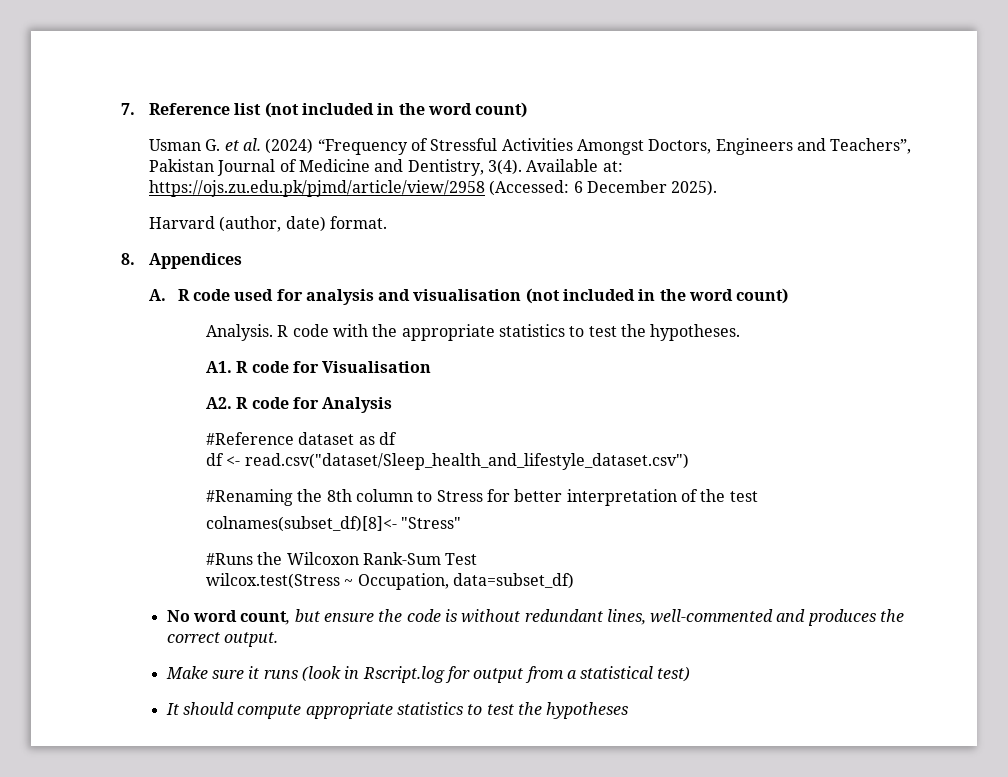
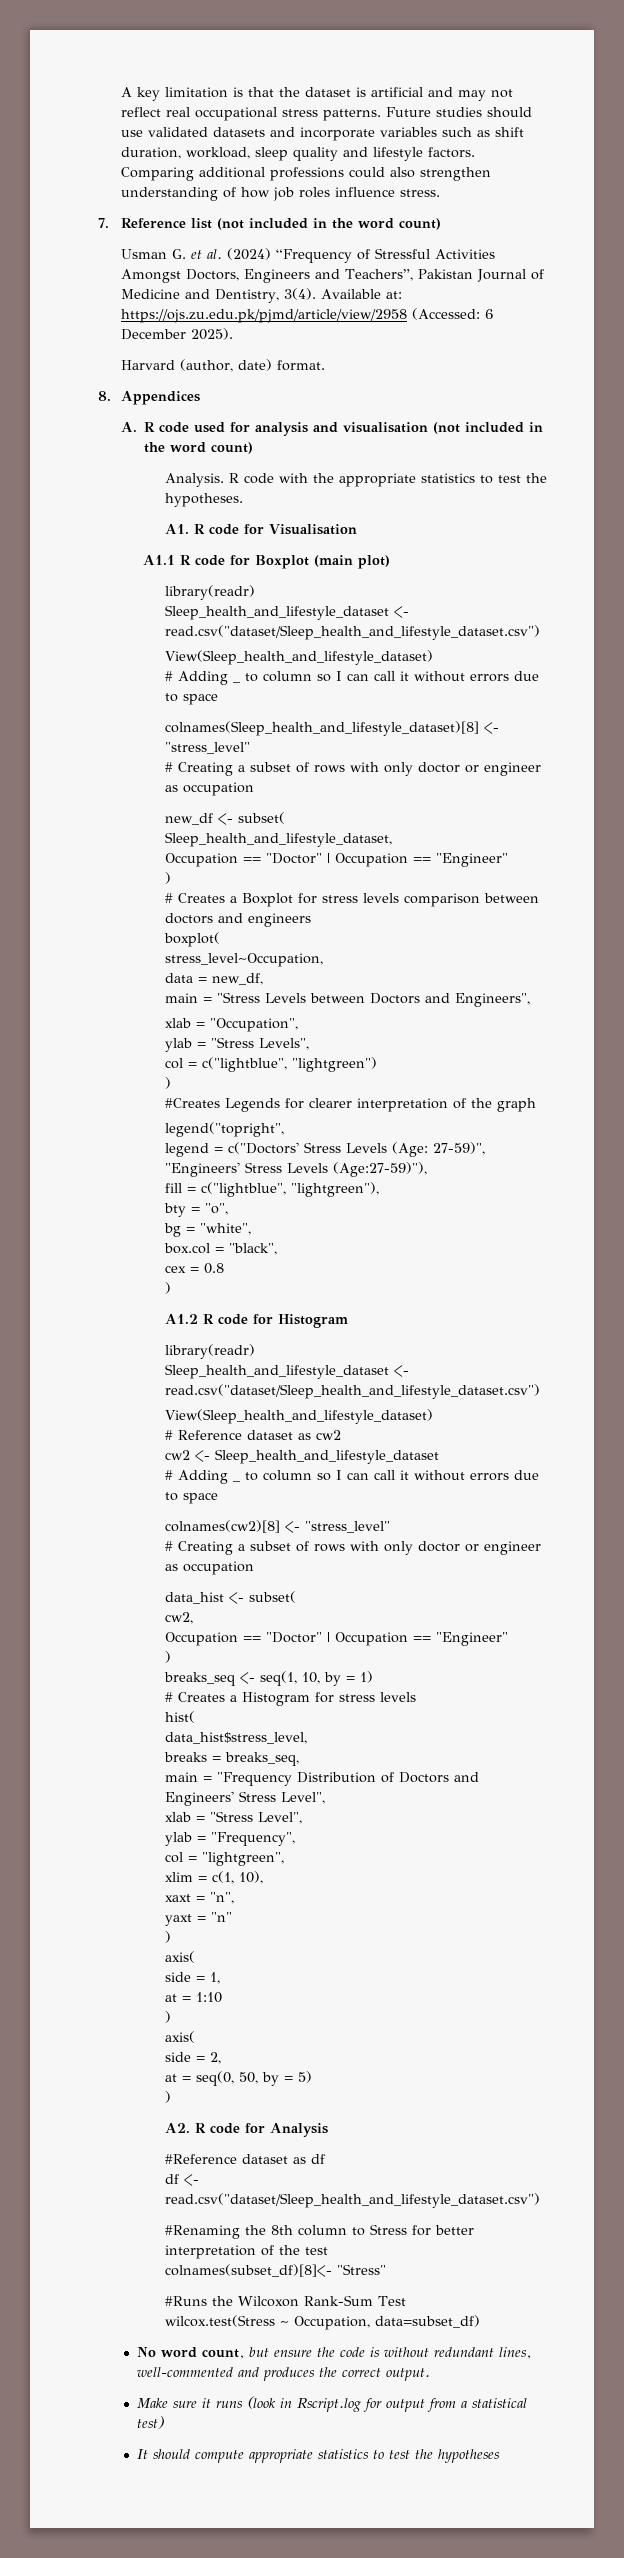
(120, 109) none -> [120,87,513,101] [120,107,532,121] [120,127,524,141] [120,147,475,161] [120,167,491,181] [120,187,440,201] A key limitation is that the dataset is artificial and may not reflect real occupational stress patterns. Future studies should use validated datasets and incorporate variables such as shift duration, workload, sleep quality and lifestyle factors. Comparing additional professions could also strengthen understanding of how job roles influence stress. //
(432, 367) none -> [143,555,391,569] [165,585,256,600] [165,605,410,620] [165,625,541,640] [165,650,434,665] [165,671,540,685] [165,693,219,705] [165,721,500,736] [165,742,251,754] [165,762,542,776] [165,782,255,796] [165,812,286,825] [165,832,393,847] [165,853,509,867] [165,872,172,884] [165,893,540,907] [165,913,312,927] [164,932,221,947] [165,953,324,967] [165,973,264,985] [165,992,531,1007] [165,1018,299,1032] [165,1037,310,1052] [165,1057,378,1072] [165,1077,172,1089] [165,1098,537,1112] [165,1122,285,1137] [165,1142,486,1157] [165,1162,428,1177] [165,1182,380,1197] [164,1203,229,1217] [164,1223,252,1237] [164,1243,278,1255] [165,1263,225,1274] [165,1282,172,1294] [165,1314,349,1328] [165,1344,256,1359] [165,1364,410,1379] [165,1384,541,1399] [165,1409,434,1424] [165,1430,342,1440] [165,1449,440,1464] [165,1470,540,1484] [165,1492,219,1504] [165,1520,391,1533] [165,1541,542,1555] [165,1561,255,1575] [165,1591,297,1604] [165,1612,194,1624] [165,1632,509,1646] [165,1651,172,1663] [164,1671,374,1686] [165,1692,417,1706] [165,1711,196,1723] [165,1732,308,1744] [164,1752,300,1766] [165,1772,480,1786] [165,1791,326,1806] [165,1811,303,1824] [165,1832,296,1846] [165,1852,285,1866] [165,1871,264,1884] [165,1892,235,1904] [165,1912,233,1926] [165,1931,172,1943] [165,1951,196,1963] [165,1972,221,1984] [165,1992,223,2003] [165,2011,172,2023] [165,2031,196,2043] [165,2052,222,2064] [165,2071,313,2086] [165,2091,172,2103] // A1.1 R code for Boxplot (main plot) // library(readr) // Sleep_health_and_lifestyle_dataset <- read.csv("dataset/Sleep_health_and_lifestyle_dataset.csv") // View(Sleep_health_and_lifestyle_dataset) // # Adding _ to column so I can call it without errors due to space // colnames(Sleep_health_and_lifestyle_dataset)[8] <- "stress_level" // # Creating a subset of rows with only doctor or engineer as occupation // new_df <- subset( // Sleep_health_and_lifestyle_dataset, // Occupation == "Doctor" | Occupation == "Engineer" // ) // # Creates a Boxplot for stress levels comparison between doctors and engineers // boxplot( // stress_level~Occupation, // data = new_df, // main = "Stress Levels between Doctors and Engineers", // xlab = "Occupation", // ylab = "Stress Levels", // col = c("lightblue", "lightgreen") // ) // #Creates Legends for clearer interpretation of the graph // legend("topright", // legend = c("Doctors' Stress Levels (Age: 27-59)", "Engineers' Stress Levels (Age:27-59)"), // fill = c("lightblue", "lightgreen"), // bty = "o", // bg = "white", // box.col = "black", // cex = 0.8 // ) // A1.2 R code for Histogram // library(readr) // Sleep_health_and_lifestyle_dataset <- read.csv("dataset/Sleep_health_and_lifestyle_dataset.csv") // View(Sleep_health_and_lifestyle_dataset) // # Reference dataset as cw2 // cw2 <- Sleep_health_and_lifestyle_dataset // # Adding _ to column so I can call it without errors due to space // colnames(cw2)[8] <- "stress_level" // # Creating a subset of rows with only doctor or engineer as occupation // data_hist <- subset( // cw2, // Occupation == "Doctor" | Occupation == "Engineer" // ) // breaks_seq <- seq(1, 10, by = 1) // # Creates a Histogram for stress levels // hist( // data_hist$stress_level, // breaks = breaks_seq, // main = "Frequency Distribution of Doctors and Engineers' Stress Level", // xlab = "Stress Level", // ylab = "Frequency", // col = "lightgreen", // xlim = c(1, 10), // xaxt = "n", // yaxt = "n" // ) // axis( // side = 1, // at = 1:10 // ) // axis( // side = 2, // at = seq(0, 50, by = 5) // )

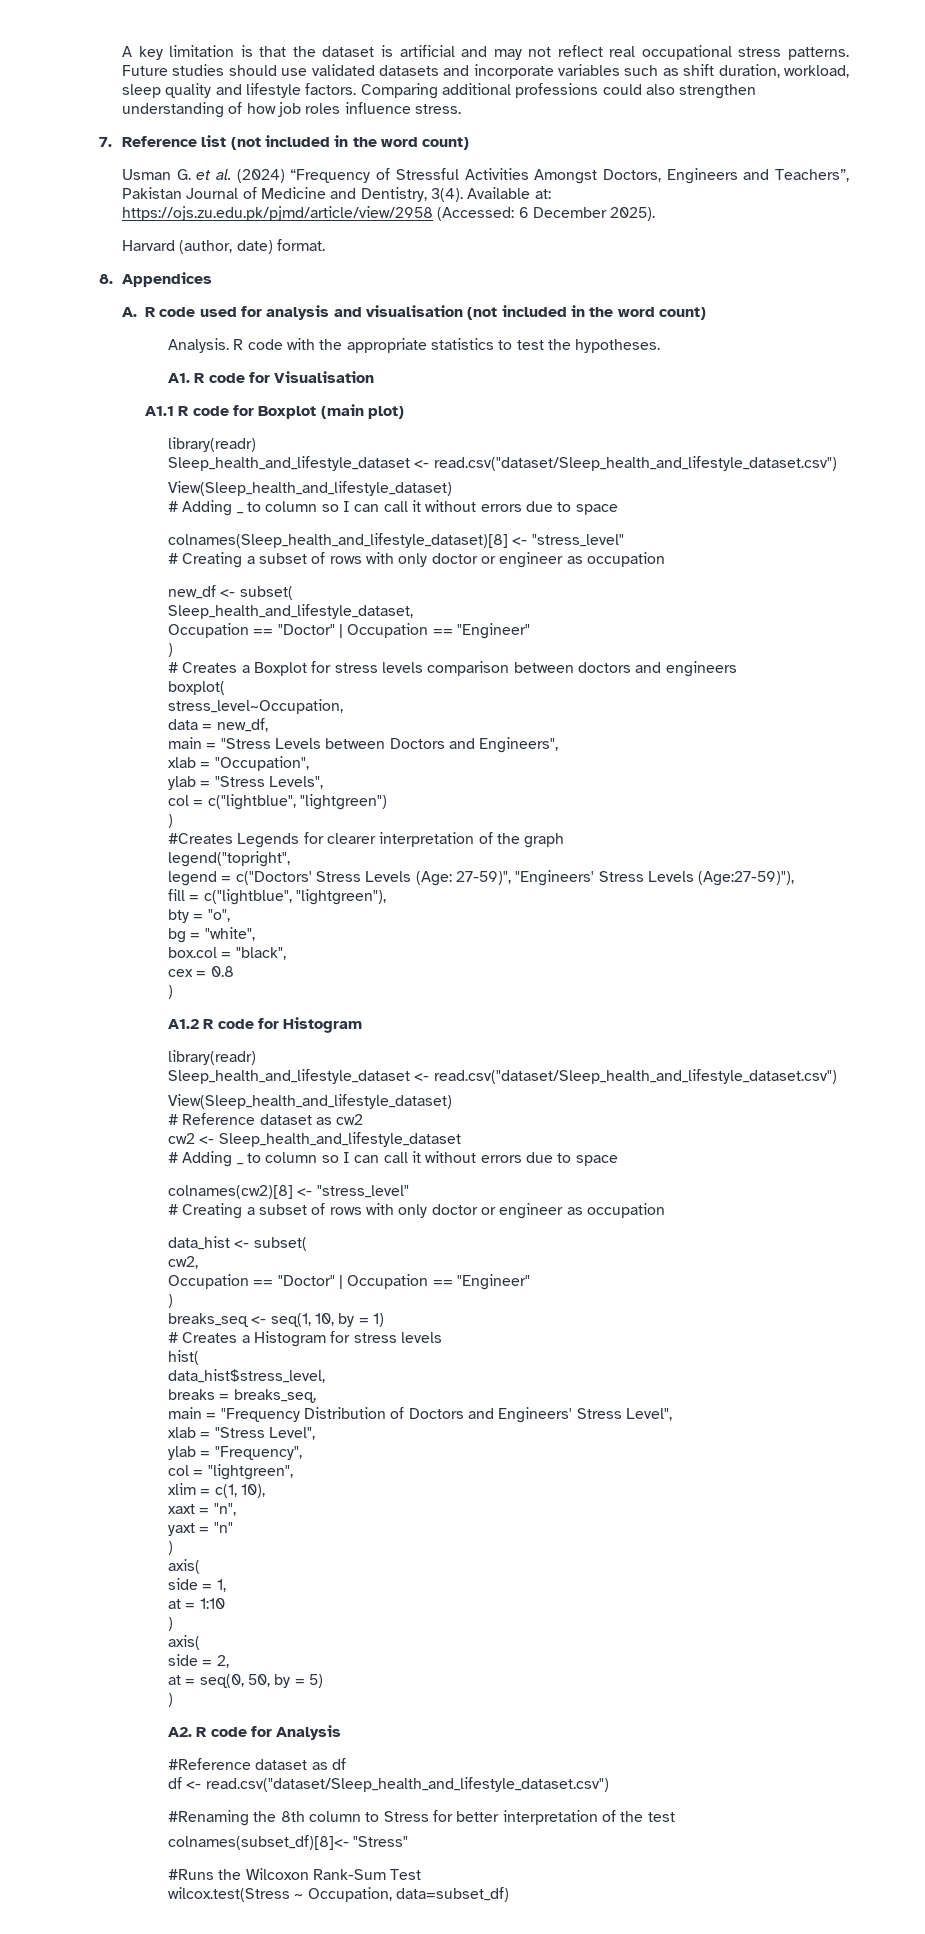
[136,2347,531,2359] [136,2367,430,2381] [136,2396,527,2412] [136,2416,164,2429] [136,2449,500,2463] // No word count, but ensure the code is without redundant lines, well-commented and produces the correct output. // Make sure it runs (look in Rscript.log for output from a statistical test) // It should compute appropriate statistics to test the hypotheses -> (509, 1894) none

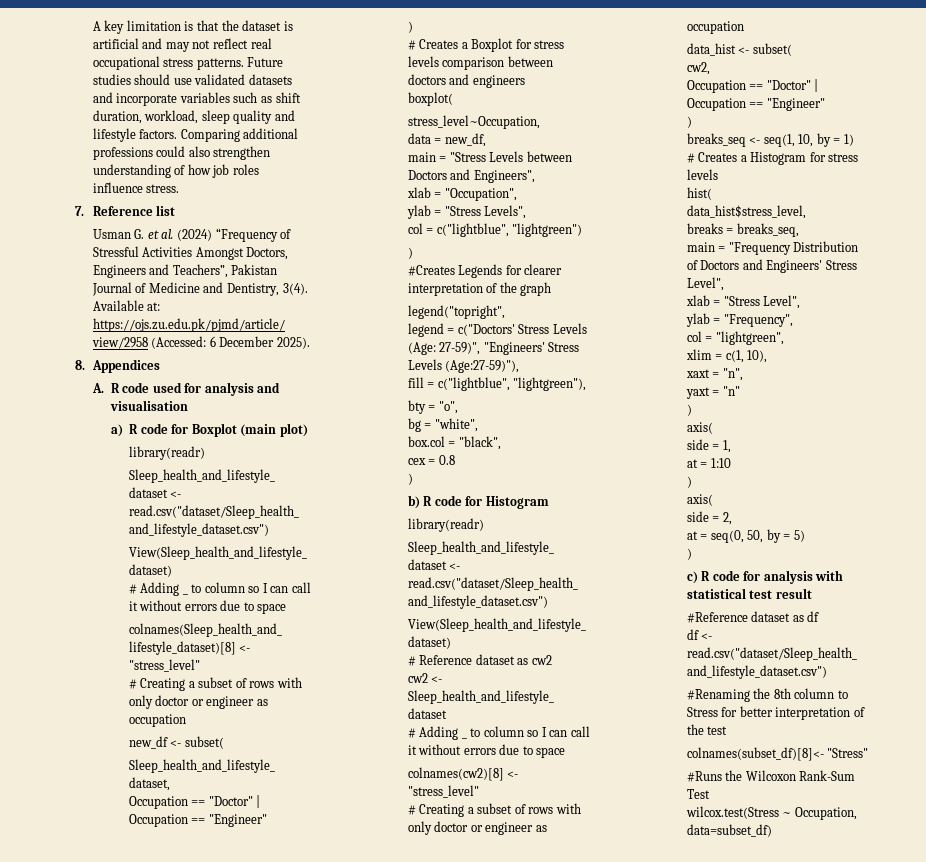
[230,135,470,150] (not included in the word count) -> (176, 210) none
[122,239,325,254] // Harvard (author, date) format. -> (310, 343) none
[467,305,706,320] [168,338,661,353] [168,371,375,383] [145,406,175,416] (not included in the word count) // Analysis. R code with the appropriate statistics to test the hypotheses. // A1. R code for Visualisation // A1.1 -> [110,424,123,437] // a)
[168,1019,200,1029] A1.2 -> [407,495,420,509] b)
[168,1725,342,1740] A2. R code for Analysis -> [686,570,844,584] [686,588,812,599] c) R code for analysis with statistical test result

